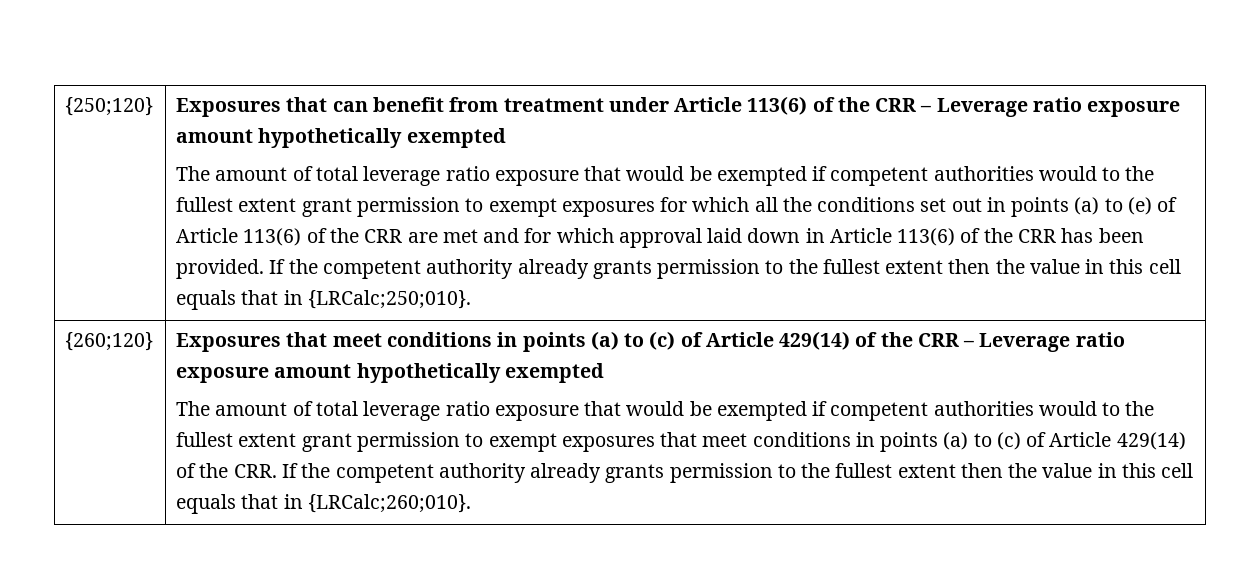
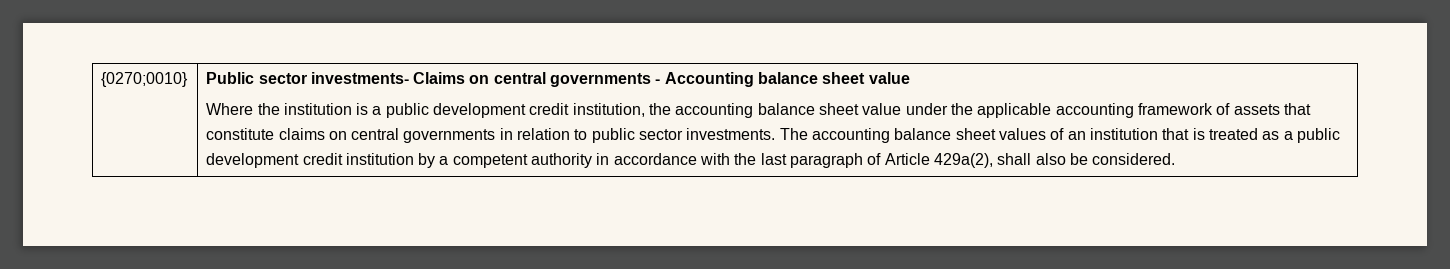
[65,97,154,116] [176,96,1181,117] [176,128,506,148] [176,166,1155,186] [176,197,1178,217] [176,228,1144,248] [176,259,1181,279] [176,290,472,310] [65,332,154,351] [176,331,1125,352] [176,363,605,383] [176,401,1155,421] [176,432,1186,452] [176,463,1194,483] [176,494,472,514] {250;120} | Exposures that can benefit from treatment under Article 113(6) of the CRR – Leverage ratio exposure amount hypothetically exempted // The amount of total leverage ratio exposure that would be exempted if competent authorities would to the fullest extent grant permission to exempt exposures for which all the conditions set out in points (a) to (e) of Article 113(6) of the CRR are met and for which approval laid down in Article 113(6) of the CRR has been provided. If the competent authority already grants permission to the fullest extent then the value in this cell equals that in {LRCalc;250;010}. // {260;120} | Exposures that meet conditions in points (a) to (c) of Article 429(14) of the CRR – Leverage ratio exposure amount hypothetically exempted // The amount of total leverage ratio exposure that would be exempted if competent authorities would to the fullest extent grant permission to exempt exposures that meet conditions in points (a) to (c) of Article 429(14) of the CRR. If the competent authority already grants permission to the fullest extent then the value in this cell equals that in {LRCalc;260;010}. -> [101,72,189,87] [206,72,910,87] [206,103,1311,118] [206,128,1340,143] [206,153,1176,168] {0270;0010} | Public sector investments- Claims on central governments - Accounting balance sheet value // Where the institution is a public development credit institution, the accounting balance sheet value under the applicable accounting framework of assets that constitute claims on central governments in relation to public sector investments. The accounting balance sheet values of an institution that is treated as a public development credit institution by a competent authority in accordance with the last paragraph of Article 429a(2), shall also be considered.

